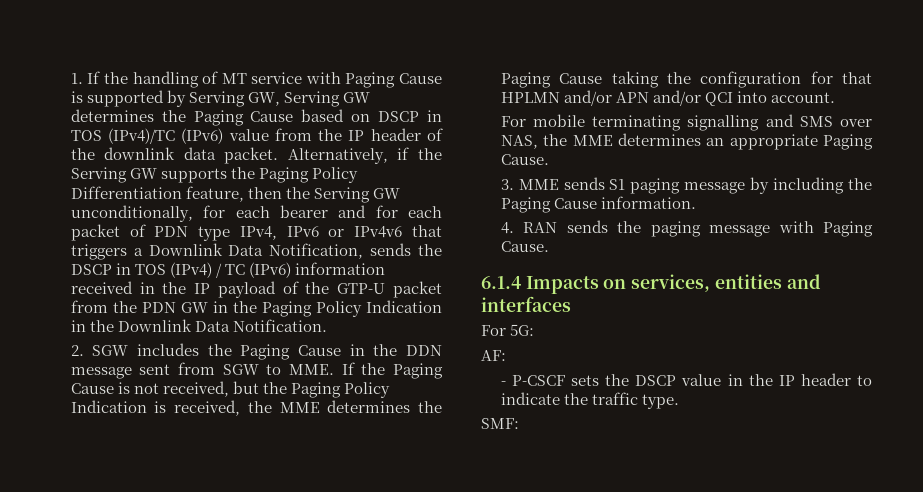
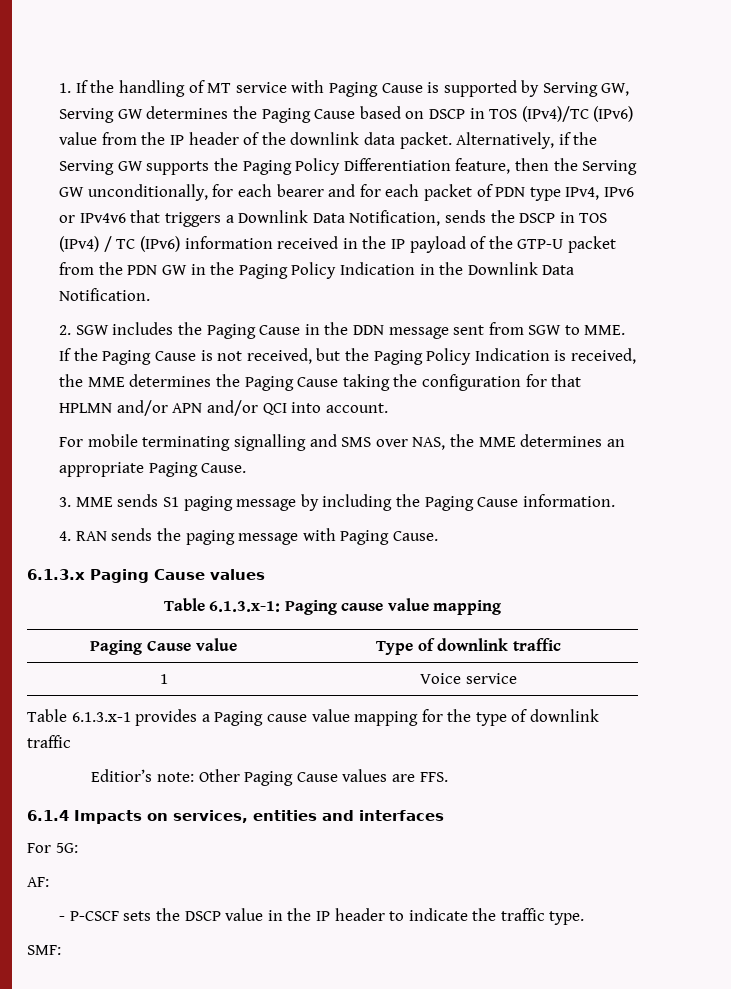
(549, 246) none -> [27,569,265,583] [163,598,502,615] [90,638,237,655] [376,638,561,655] [159,674,168,684] [420,673,517,684] [27,709,600,726] [27,735,71,748] [91,769,448,786] // 6.1.3.x Paging Cause values // Table 6.1.3.x-1: Paging cause value mapping // Paging Cause value | Type of downlink traffic // 1 | Voice service // Table 6.1.3.x-1 provides a Paging cause value mapping for the type of downlink traffic // Editior’s note: Other Paging Cause values are FFS.

